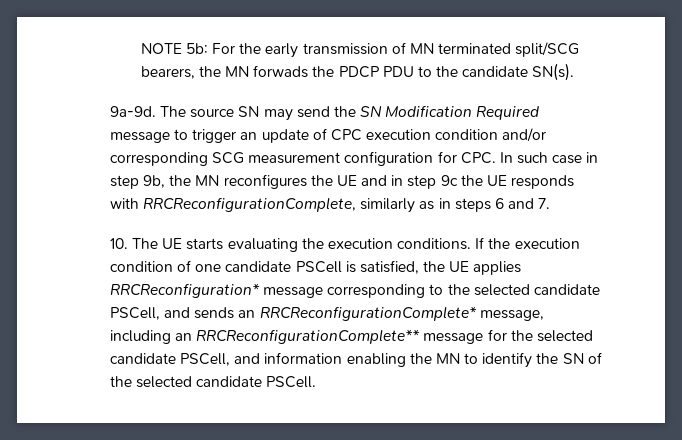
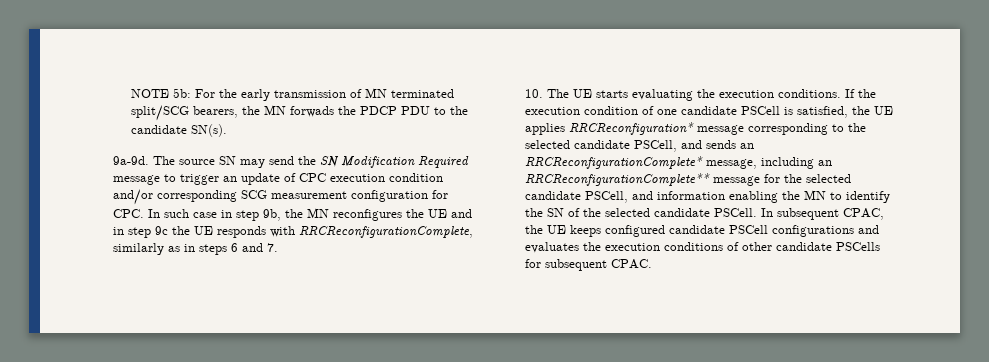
(317, 382) none -> [761,208,885,220] [525,225,880,237] [525,242,881,253] [525,259,653,271] In subsequent CPAC, the UE keeps configured candidate PSCell configurations and evaluates the execution conditions of other candidate PSCells for subsequent CPAC.

